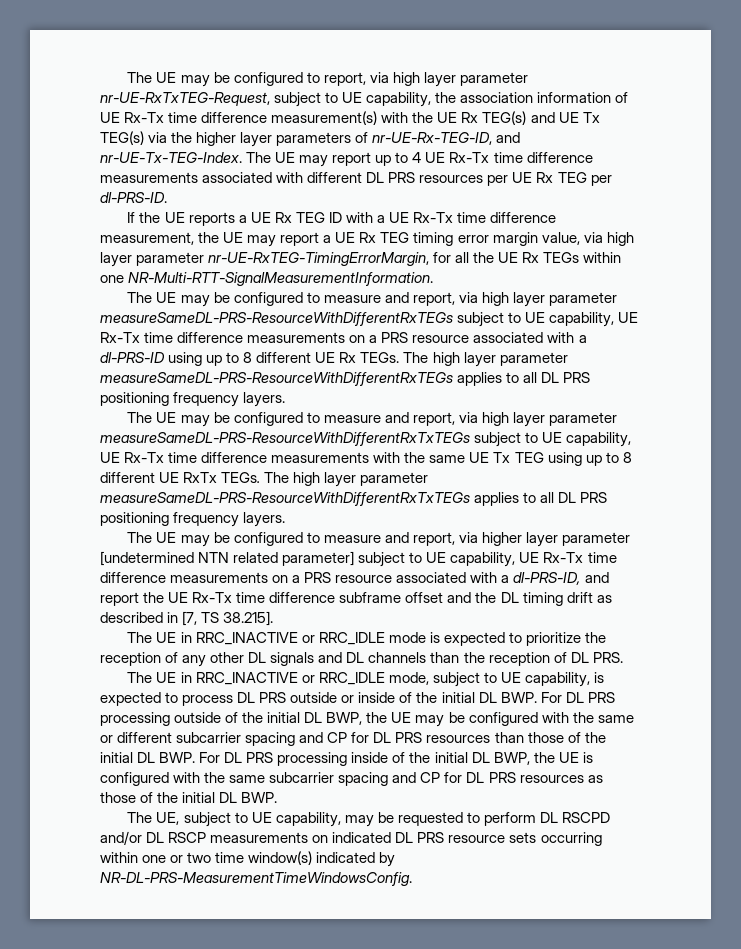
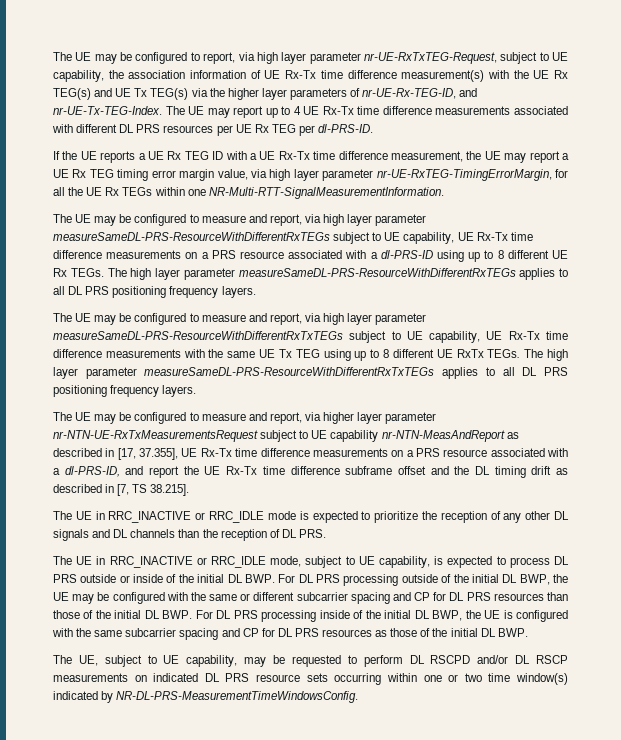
[100,551,516,567] [undetermined NTN related parameter] subject to UE capability, -> [53,430,519,442] [53,448,179,460] nr-NTN-UE-RxTxMeasurementsRequest subject to UE capability nr-NTN-MeasAndReport as described in [17, 37.355],

